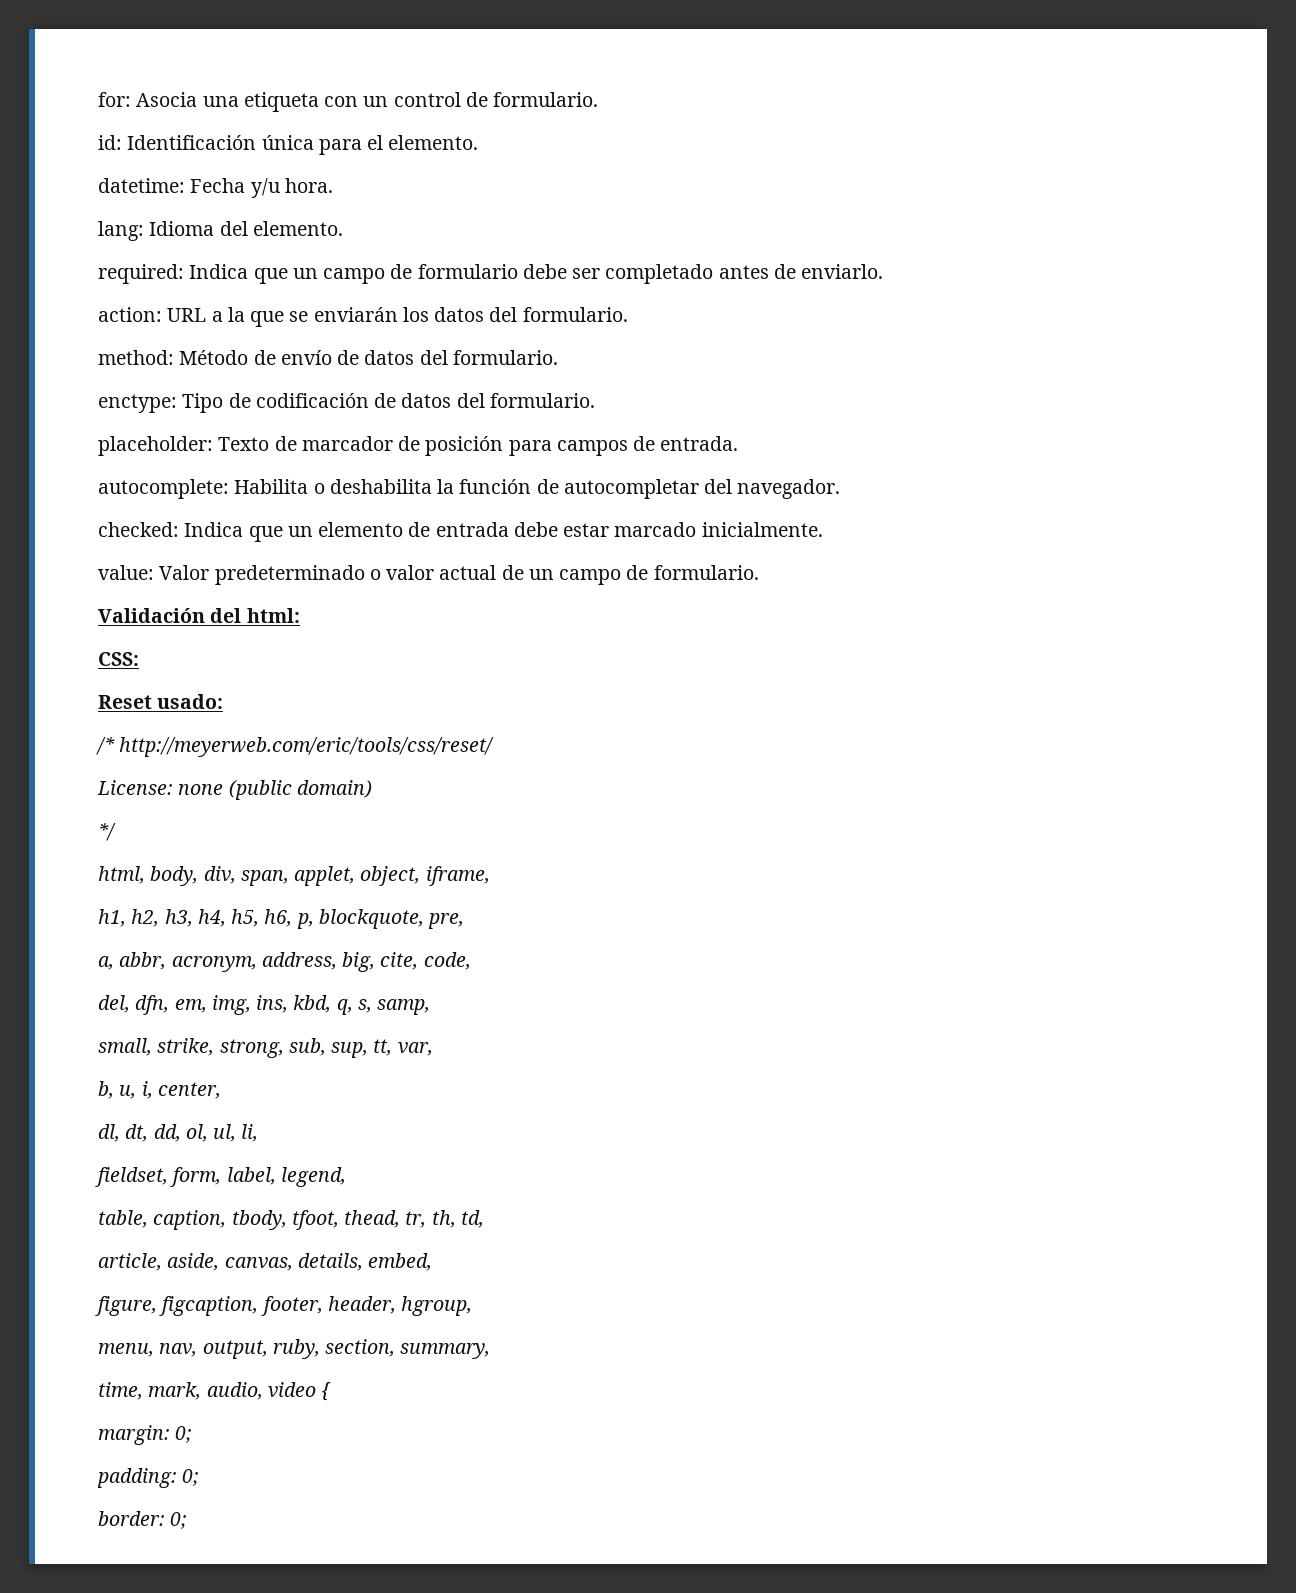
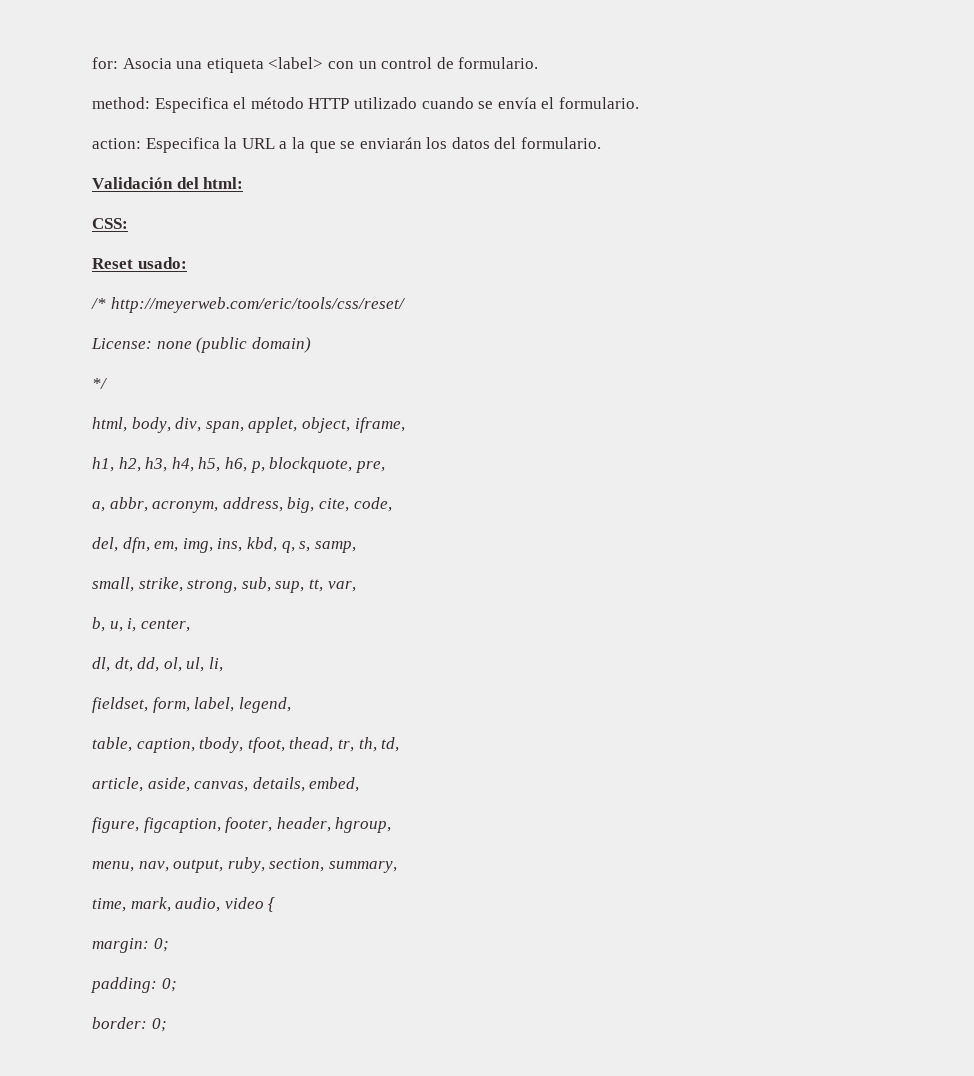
(319, 102) none -> [268,57,324,69] <label>
[98,135,479,155] [98,178,333,198] [98,221,343,241] [98,264,884,284] id: Identificación única para el elemento. // datetime: Fecha y/u hora. // lang: Idioma del elemento. // required: Indica que un campo de formulario debe ser completado antes de enviarlo. -> [92,97,639,113] method: Especifica el método HTTP utilizado cuando se envía el formulario.
(162, 314) none -> [145,137,238,153] Especifica la
[98,350,558,365] [98,393,595,413] [98,436,739,456] [98,479,841,499] [98,522,823,542] [98,565,759,585] // method: Método de envío de datos del formulario. // enctype: Tipo de codificación de datos del formulario. // placeholder: Texto de marcador de posición para campos de entrada. // autocomplete: Habilita o deshabilita la función de autocompletar del navegador. // checked: Indica que un elemento de entrada debe estar marcado inicialmente. // value: Valor predeterminado o valor actual de un campo de formulario. -> (602, 143) none

